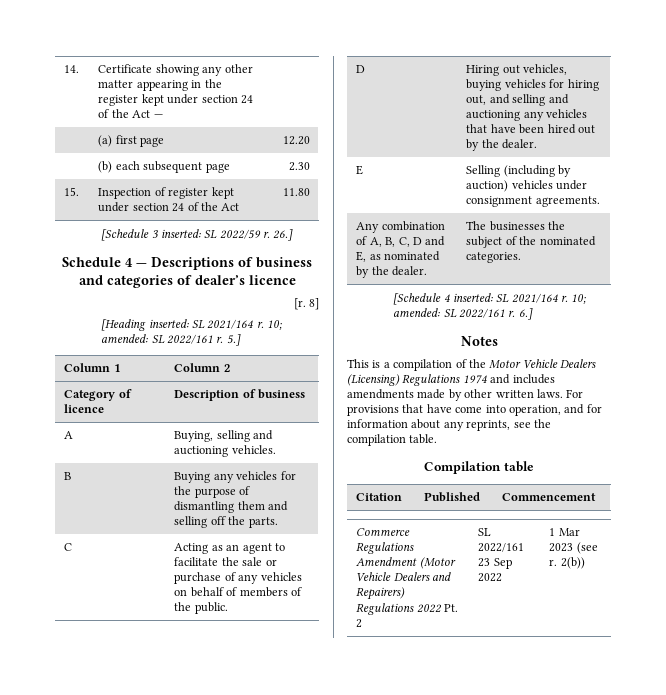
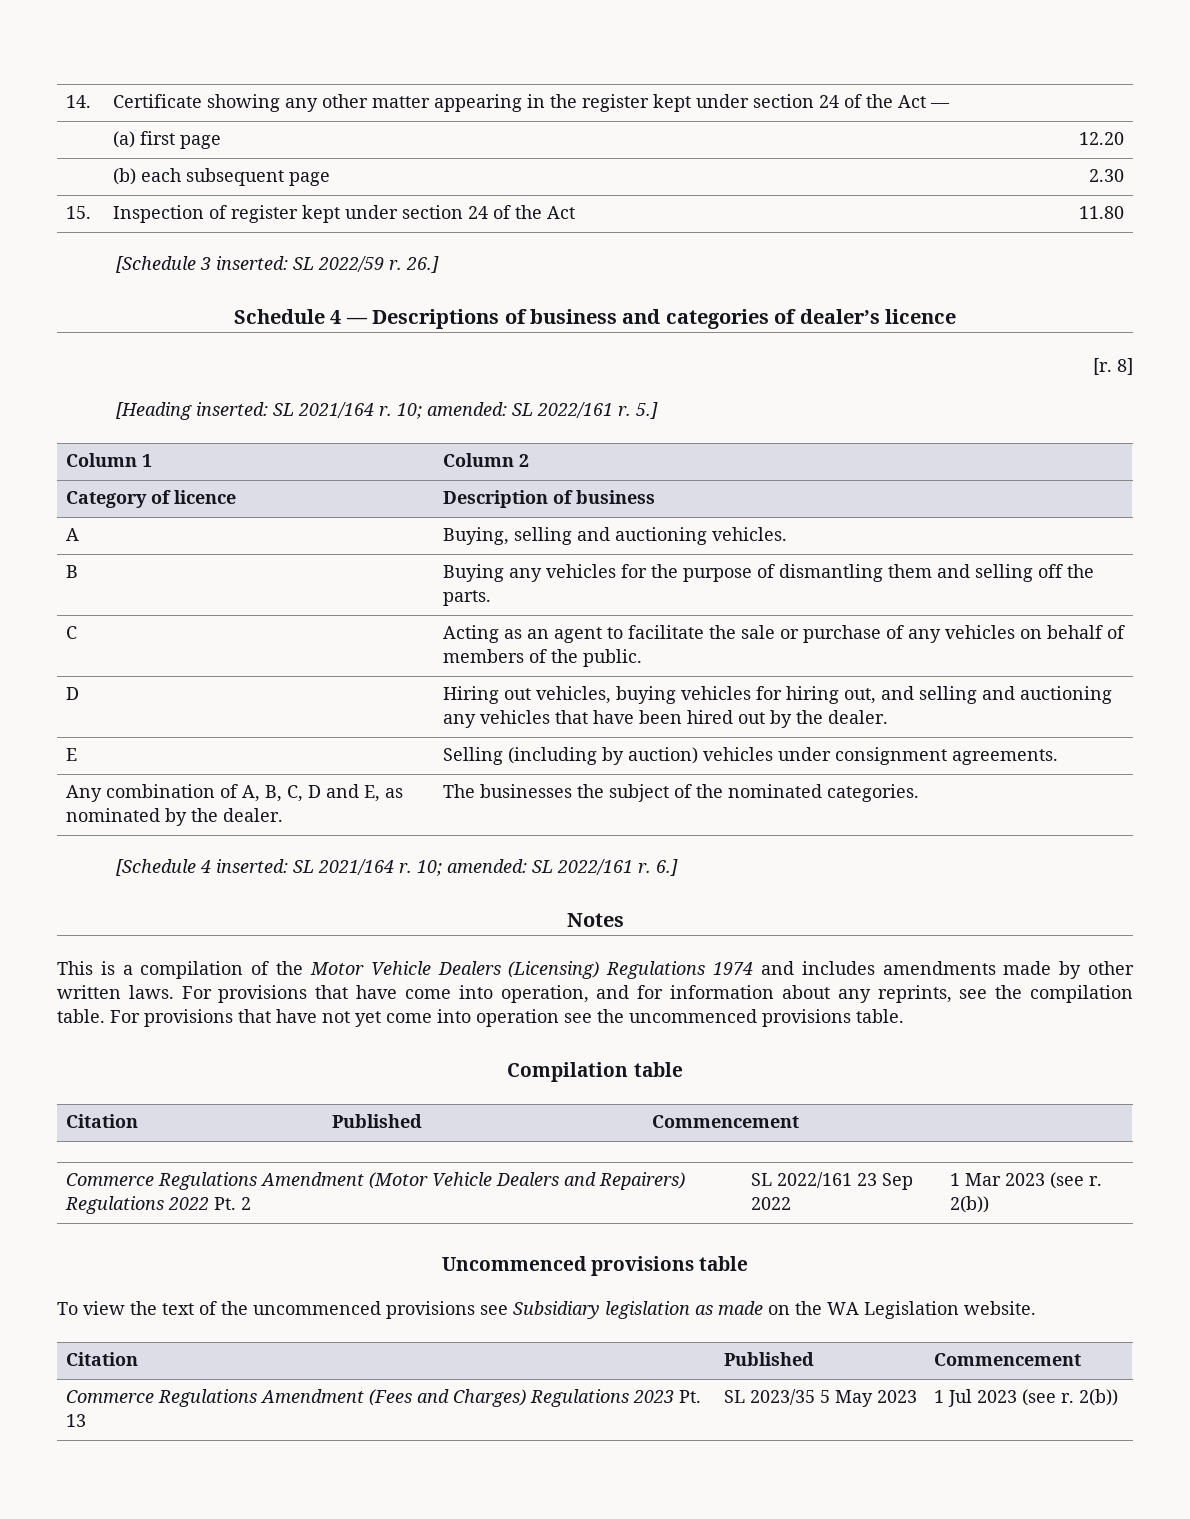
(438, 439) none -> [110,1009,904,1027] For provisions that have not yet come into operation see the uncommenced provisions table.
(585, 563) none -> [441,1256,749,1276] [57,1301,1036,1319] [65,1352,138,1366] [723,1352,814,1366] [933,1353,1081,1366] [65,1389,701,1407] [65,1414,86,1427] [723,1389,917,1407] [933,1389,1118,1407] // Uncommenced provisions table // To view the text of the uncommenced provisions see Subsidiary legislation as made on the WA Legislation website. // Citation | Published | Commencement // Commerce Regulations Amendment (Fees and Charges) Regulations 2023 Pt. 13 | SL 2023/35 5 May 2023 | 1 Jul 2023 (see r. 2(b))

